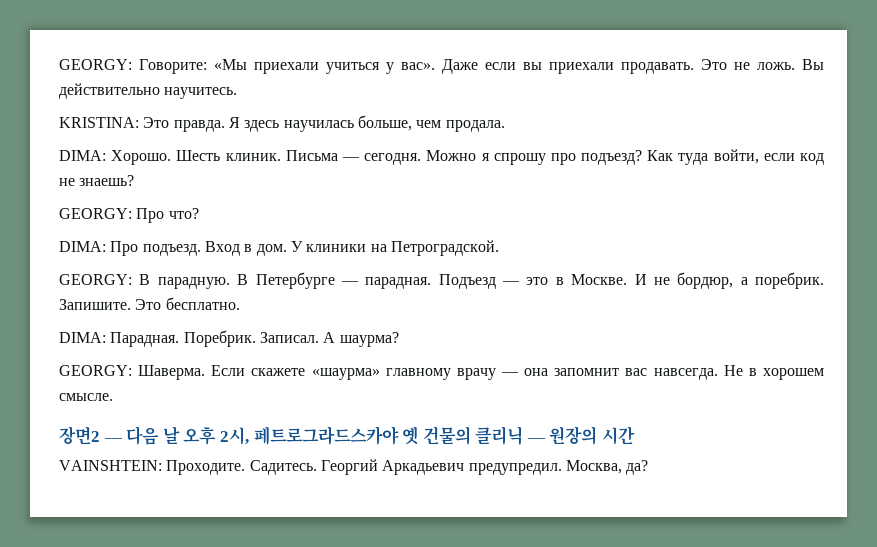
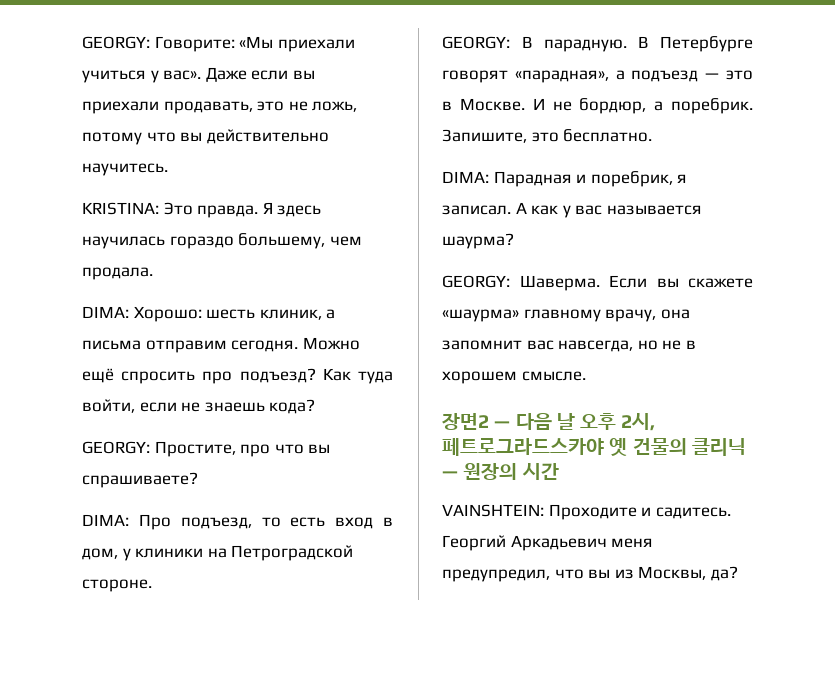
[621,59,824,74] продавать. Это не ложь. Вы -> [163,101,358,114] [82,132,203,145] продавать, это не ложь, потому что вы
[357,115,412,131] больше, -> [169,233,326,249] гораздо большему,
[111,150,546,165] Хорошо. Шесть клиник. Письма — сегодня. Можно я спрошу -> [133,306,336,322] [82,337,360,353] [82,368,196,384] Хорошо: шесть клиник, а письма отправим сегодня. Можно ещё спросить
[800,153,824,165] [59,175,135,186] [59,208,199,223] [59,240,499,256] код не знаешь? // GEORGY: Про что? // DIMA: Про подъезд. Вход в дом. У клиники на Петроградской. -> [181,399,316,414] [82,441,331,457] [82,472,198,488] [82,514,393,530] [82,545,354,561] [82,579,152,592] не знаешь кода? // GEORGY: Простите, про что вы спрашиваете? // DIMA: Про подъезд, то есть вход в дом, у клиники на Петроградской стороне.
[340,274,496,289] — парадная. Подъезд -> [442,70,699,83] говорят «парадная», а подъезд
[59,299,162,310] Запишите. Это -> [442,129,559,143] Запишите, это
[110,330,336,347] Парадная. Поребрик. Записал. А -> [493,171,688,187] [442,202,702,218] Парадная и поребрик, я записал. А как у вас называется
(246, 370) none -> [656,278,679,287] вы
[456,368,519,380] врачу — -> [605,309,657,322] врачу,
[653,365,743,380] навсегда. Не -> [558,340,682,352] навсегда, но не
[166,459,622,475] Проходите. Садитесь. Георгий Аркадьевич предупредил. Москва, -> [548,504,731,520] [442,535,654,551] [442,566,707,582] Проходите и садитесь. Георгий Аркадьевич меня предупредил, что вы из Москвы,

